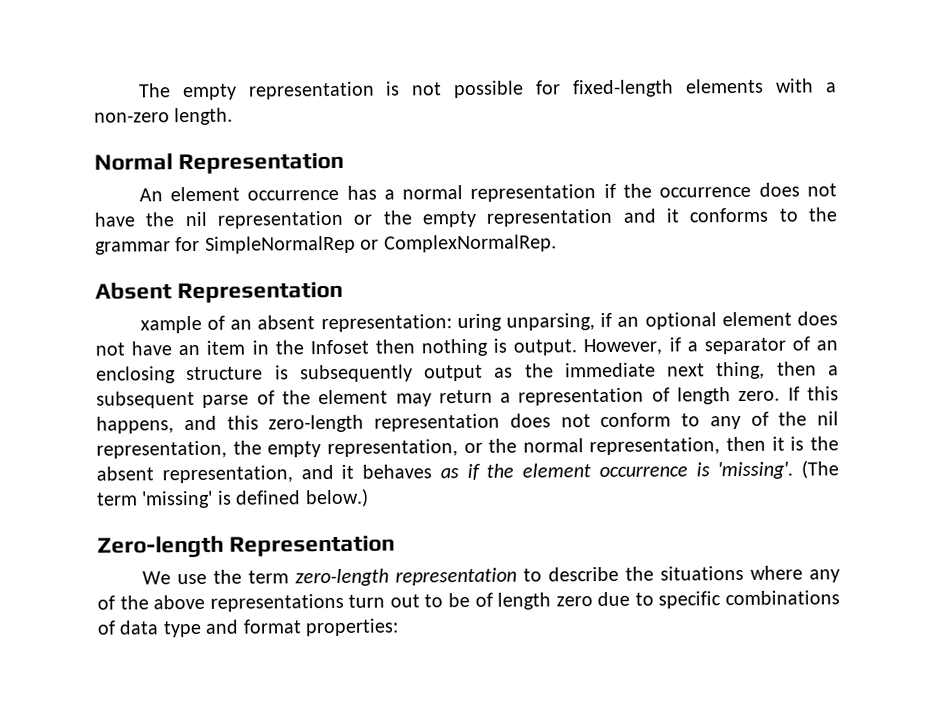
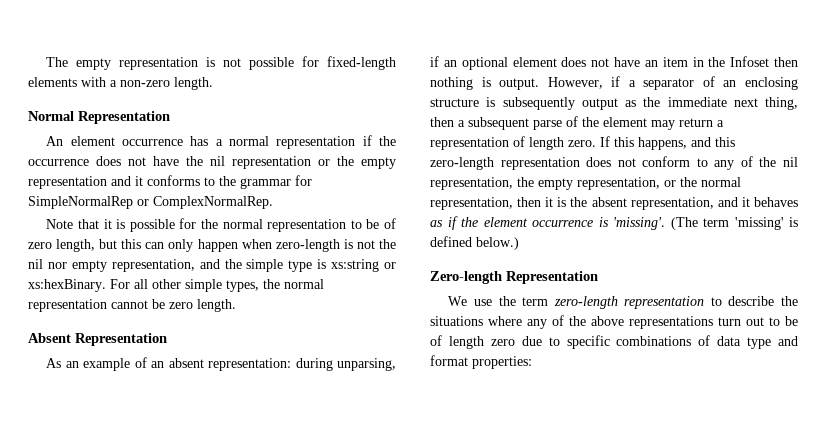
(557, 243) none -> [46,218,397,232] [28,239,396,252] [28,259,396,272] [28,279,324,292] [28,299,236,312] // Note that it is possible for the normal representation to be of zero length, but this can only happen when zero-length is not the nil nor empty representation, and the simple type is xs:string or xs:hexBinary. For all other simple types, the normal representation cannot be zero length.
[139,315,202,334] xample -> [46,358,131,371] As an example
[456,313,502,332] uring -> [295,358,333,371] during

